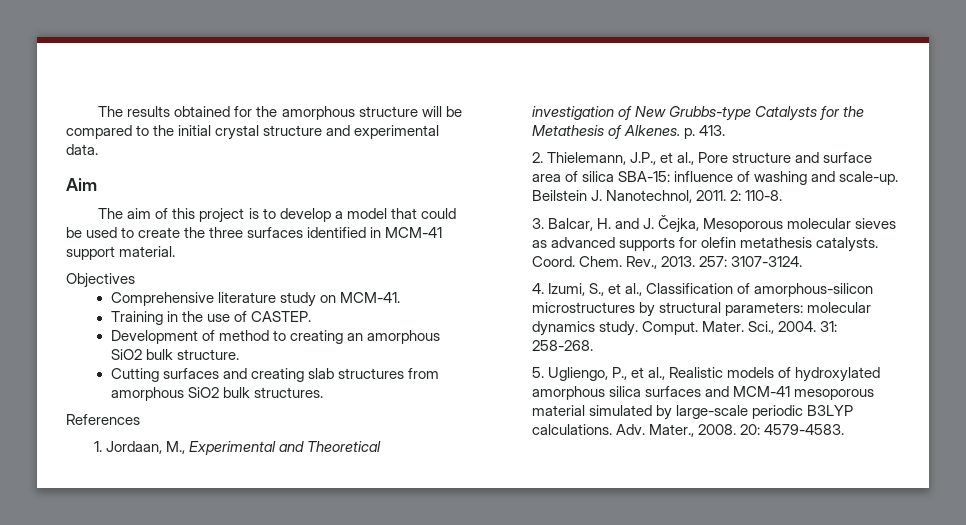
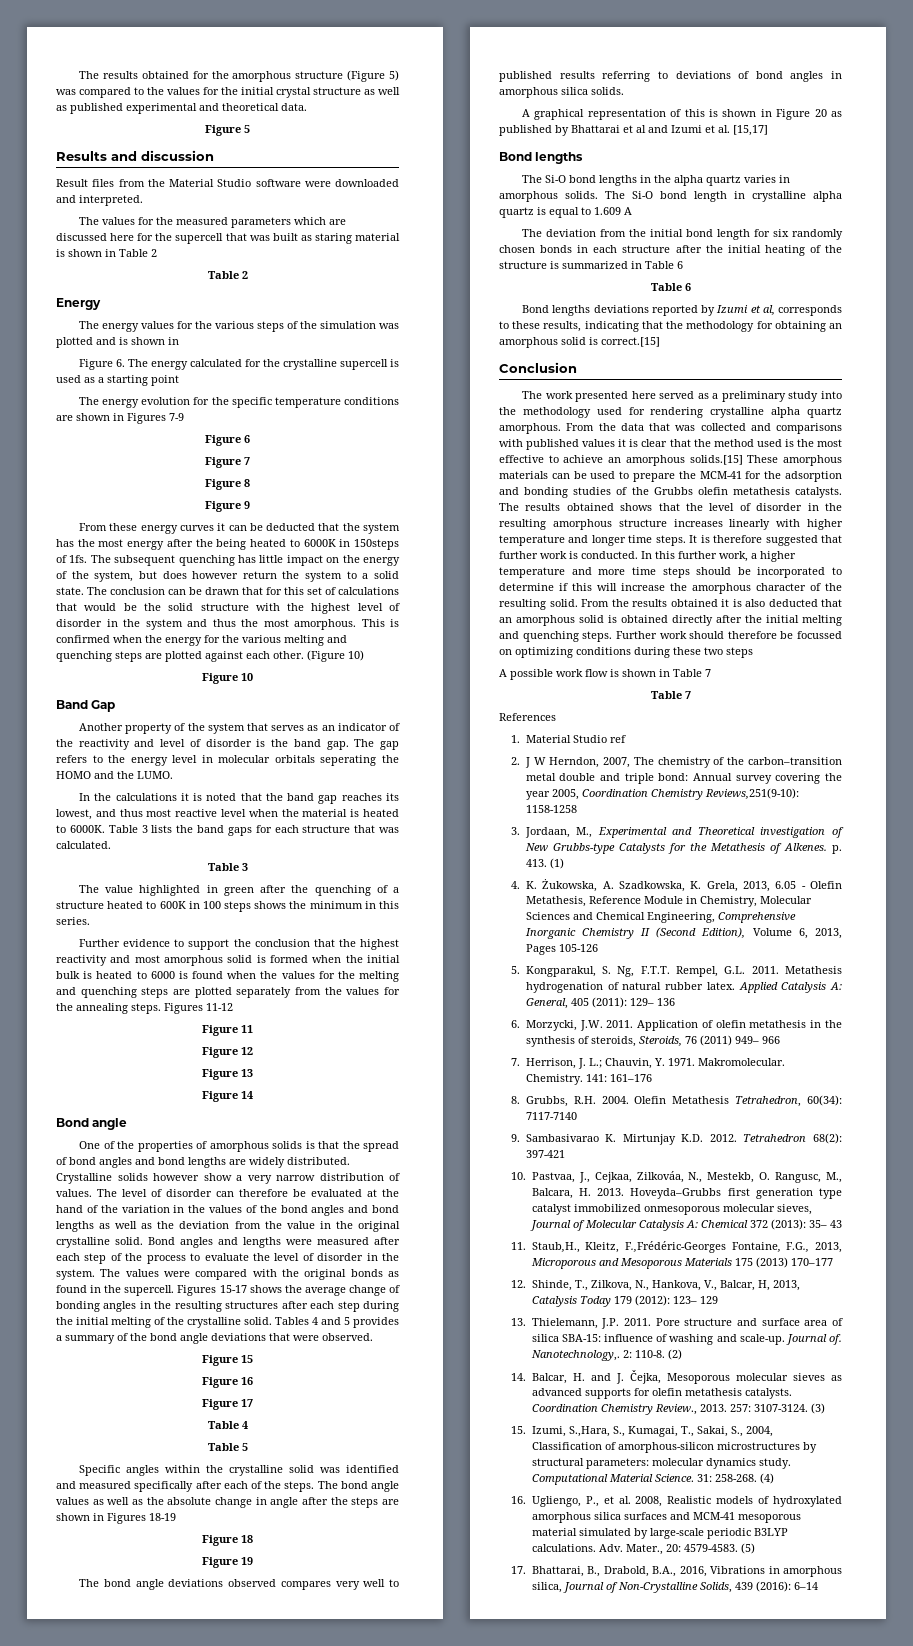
[421,106,462,117] [66,125,440,140] [66,144,98,155] [66,178,97,191] [98,208,456,223] [66,227,443,238] [66,246,176,260] [66,273,135,288] [110,292,400,307] [110,311,311,325] [110,330,440,344] [110,349,239,360] [110,368,439,382] [110,387,323,401] [66,414,140,425] [94,441,103,452] will be compared to the initial crystal structure and experimental data. // Aim // The aim of this project is to develop a model that could be used to create the three surfaces identified in MCM-41 support material. // Objectives // Comprehensive literature study on MCM-41. // Training in the use of CASTEP. // Development of method to creating an amorphous SiO2 bulk structure. // Cutting surfaces and creating slab structures from amorphous SiO2 bulk structures. // References // 1. -> [347,70,399,82] [56,87,400,98] [56,103,307,114] [205,125,250,136] [56,150,214,161] [56,179,399,187] [56,195,143,206] [78,217,346,228] [56,233,400,244] [56,249,157,257] [207,271,248,279] [56,298,101,310] [78,321,400,332] [56,337,179,348] [78,359,400,370] [56,375,179,386] [78,397,399,408] [56,413,184,424] [205,435,250,446] [205,457,250,468] [205,479,250,490] [205,501,250,512] [78,523,400,534] [56,539,399,550] [56,555,400,566] [56,571,399,582] [56,587,399,595] [56,603,401,614] [56,619,399,630] [56,635,347,646] [56,650,364,662] [202,673,253,684] [56,700,116,712] [78,723,400,734] [56,739,399,750] [56,755,399,766] [56,771,173,779] [78,793,399,804] [56,809,400,820] [56,825,399,836] [56,841,111,849] [207,863,248,871] [78,885,400,896] [56,901,400,912] [56,917,90,925] [78,939,399,950] [56,955,400,966] [56,971,400,982] [56,987,401,998] [56,1003,233,1014] [202,1025,253,1036] [202,1047,253,1058] [202,1069,253,1080] [202,1091,253,1102] [56,1118,128,1130] [78,1141,400,1152] [56,1157,350,1168] [56,1173,400,1184] [56,1189,399,1197] [56,1205,399,1216] [56,1221,400,1232] [56,1237,400,1248] [56,1253,400,1264] [56,1269,399,1280] [56,1285,400,1296] [56,1301,400,1312] [56,1317,399,1328] [56,1333,373,1344] [202,1355,253,1366] [202,1377,253,1388] [202,1399,253,1410] [207,1421,248,1429] [207,1443,248,1451] [78,1465,399,1476] [56,1481,399,1492] [56,1497,400,1508] [56,1513,176,1524] [202,1535,253,1546] [202,1557,253,1568] [78,1579,400,1590] [499,71,842,82] [499,87,624,98] [521,109,842,120] [499,125,768,136] [499,152,584,164] [521,175,790,186] [499,191,842,202] [499,207,632,218] [521,229,843,240] [499,245,842,256] [499,261,683,269] [650,283,691,291] [521,305,842,316] [499,321,842,332] [499,337,660,348] [499,362,577,373] [521,391,842,402] [499,407,842,418] [499,423,842,434] [499,439,842,450] [499,455,842,466] [499,471,842,482] [499,487,842,498] [499,503,842,511] [499,519,843,530] [499,535,843,546] [499,551,796,562] [499,567,842,578] [499,583,842,594] [499,599,842,610] [499,615,842,626] [499,631,842,642] [499,647,753,658] [499,669,711,680] [650,691,691,699] [499,713,556,721] [511,735,626,743] [511,757,842,768] [525,773,842,784] [525,788,799,800] [525,805,577,813] [511,827,521,835] (Figure 5) was compared to the values for the initial crystal structure as well as published experimental and theoretical data. // Figure 5 // Results and discussion // Result files from the Material Studio software were downloaded and interpreted. // The values for the measured parameters which are discussed here for the supercell that was built as staring material is shown in Table 2 // Table 2 // Energy // The energy values for the various steps of the simulation was plotted and is shown in // Figure 6. The energy calculated for the crystalline supercell is used as a starting point // The energy evolution for the specific temperature conditions are shown in Figures 7-9 // Figure 6 // Figure 7 // Figure 8 // Figure 9 // From these energy curves it can be deducted that the system has the most energy after the being heated to 6000K in 150steps of 1fs. The subsequent quenching has little impact on the energy of the system, but does however return the system to a solid state. The conclusion can be drawn that for this set of calculations that would be the solid structure with the highest level of disorder in the system and thus the most amorphous. This is confirmed when the energy for the various melting and quenching steps are plotted against each other. (Figure 10) // Figure 10 // Band Gap // Another property of the system that serves as an indicator of the reactivity and level of disorder is the band gap. The gap refers to the energy level in molecular orbitals seperating the HOMO and the LUMO. // In the calculations it is noted that the band gap reaches its lowest, and thus most reactive level when the material is heated to 6000K. Table 3 lists the band gaps for each structure that was calculated. // Table 3 // The value highlighted in green after the quenching of a structure heated to 600K in 100 steps shows the minimum in this series. // Further evidence to support the conclusion that the highest reactivity and most amorphous solid is formed when the initial bulk is heated to 6000 is found when the values for the melting and quenching steps are plotted separately from the values for the annealing steps. Figures 11-12 // Figure 11 // Figure 12 // Figure 13 // Figure 14 // Bond angle // One of the properties of amorphous solids is that the spread of bond angles and bond lengths are widely distributed. Crystalline solids however show a very narrow distribution of values. The level of disorder can therefore be evaluated at the hand of the variation in the values of the bond angles and bond lengths as well as the deviation from the value in the original crystalline solid. Bond angles and lengths were measured after each step of the process to evaluate the level of disorder in the system. The values were compared with the original bonds as found in the supercell. Figures 15-17 shows the average change of bonding angles in the resulting structures after each step during the initial melting of the crystalline solid. Tables 4 and 5 provides a summary of the bond angle deviations that were observed. // Figure 15 // Figure 16 // Figure 17 // Table 4 // Table 5 // Specific angles within the crystalline solid was identified and measured specifically after each of the steps. The bond angle values as well as the absolute change in angle after the steps are shown in Figures 18-19 // Figure 18 // Figure 19 // The bond angle deviations observed compares very well to published results referring to deviations of bond angles in amorphous silica solids. // A graphical representation of this is shown in Figure 20 as published by Bhattarai et al and Izumi et al. [15,17] // Bond lengths // The Si-O bond lengths in the alpha quartz varies in amorphous solids. The Si-O bond length in crystalline alpha quartz is equal to 1.609 A // The deviation from the initial bond length for six randomly chosen bonds in each structure after the initial heating of the structure is summarized in Table 6 // Table 6 // Bond lengths deviations reported by Izumi et al, corresponds to these results, indicating that the methodology for obtaining an amorphous solid is correct.[15] // Conclusion // The work presented here served as a preliminary study into the methodology used for rendering crystalline alpha quartz amorphous. From the data that was collected and comparisons with published values it is clear that the method used is the most effective to achieve an amorphous solids.[15] These amorphous materials can be used to prepare the MCM-41 for the adsorption and bonding studies of the Grubbs olefin metathesis catalysts. The results obtained shows that the level of disorder in the resulting amorphous structure increases linearly with higher temperature and longer time steps. It is therefore suggested that further work is conducted. In this further work, a higher temperature and more time steps should be incorporated to determine if this will increase the amorphous character of the resulting solid. From the results obtained it is also deducted that an amorphous solid is obtained directly after the initial melting and quenching steps. Further work should therefore be focussed on optimizing conditions during these two steps // A possible work flow is shown in Table 7 // Table 7 // References // 1. Material Studio ref // 2. J W Herndon, 2007, The chemistry of the carbon–transition metal double and triple bond: Annual survey covering the year 2005, Coordination Chemistry Reviews,251(9-10): 1158-1258 // 3.
[532,152,695,165] // 2. Thielemann, J.P., et al., -> [549,858,564,869] [511,879,842,892] [525,896,812,907] [525,912,796,923] [524,927,842,939] [525,944,598,955] [511,966,842,977] [525,982,842,993] [525,997,675,1009] [511,1020,842,1031] [525,1035,780,1047] [511,1058,785,1069] [525,1074,652,1085] [511,1095,842,1107] [525,1112,577,1120] [511,1133,842,1145] [525,1150,565,1158] [511,1171,842,1183] [531,1188,842,1199] [531,1204,812,1215] [529,1219,842,1231] [511,1241,842,1253] [530,1257,833,1269] [511,1280,800,1291] [531,1295,718,1307] [511,1318,652,1329] (1) // 4. K. Żukowska, A. Szadkowska, K. Grela, 2013, 6.05 - Olefin Metathesis, Reference Module in Chemistry, Molecular Sciences and Chemical Engineering, Comprehensive Inorganic Chemistry II (Second Edition), Volume 6, 2013, Pages 105-126 // 5. Kongparakul, S. Ng, F.T.T. Rempel, G.L. 2011. Metathesis hydrogenation of natural rubber latex. Applied Catalysis A: General, 405 (2011): 129– 136 // 6. Morzycki, J.W. 2011. Application of olefin metathesis in the synthesis of steroids, Steroids, 76 (2011) 949– 966 // 7. Herrison, J. L.; Chauvin, Y. 1971. Makromolecular. Chemistry. 141: 161–176 // 8. Grubbs, R.H. 2004. Olefin Metathesis Tetrahedron, 60(34): 7117-7140 // 9. Sambasivarao K. Mirtunjay K.D. 2012. Tetrahedron 68(2): 397-421 // 10. Pastvaa, J., Cejkaa, Zilkováa, N., Mestekb, O. Rangusc, M., Balcara, H. 2013. Hoveyda–Grubbs first generation type catalyst immobilized onmesoporous molecular sieves, Journal of Molecular Catalysis A: Chemical 372 (2013): 35– 43 // 11. Staub,H., Kleitz, F.,Frédéric-Georges Fontaine, F.G., 2013, Microporous and Mesoporous Materials 175 (2013) 170–177 // 12. Shinde, T., Zilkova, N., Hankova, V., Balcar, H, 2013, Catalysis Today 179 (2012): 123– 129 // 13. Thielemann, J.P. 2011.
[532,190,727,203] Beilstein J. Nanotechnol, 2011. -> [785,1334,842,1345] [530,1350,620,1361] Journal of. Nanotechnology,.
[532,218,545,229] // 3. -> [667,1349,682,1360] [511,1373,527,1381] (2) // 14.
[532,256,658,269] Coord. Chem. Rev., -> [531,1404,697,1415] Coordination Chemistry Review.,
[532,283,643,296] // 4. Izumi, S., et al., -> [810,1403,825,1414] [511,1426,773,1437] (3) // 15. Izumi, S.,Hara, S., Kumagai, T., Sakai, S., 2004,
[642,321,817,335] Comput. Mater. Sci., 2004. -> [531,1474,694,1485] Computational Material Science.
[532,367,545,378] // 5. -> [759,1473,774,1484] [511,1496,527,1504] (4) // 16.
[648,367,666,380] al., -> [618,1496,663,1507] al. 2008,
[698,424,737,435] 2008. -> (663, 1549) none
(845, 429) none -> [740,1543,755,1554] [511,1566,842,1577] [531,1581,818,1593] (5) // 17. Bhattarai, B., Drabold, B.A., 2016, Vibrations in amorphous silica, Journal of Non-Crystalline Solids, 439 (2016): 6–14

